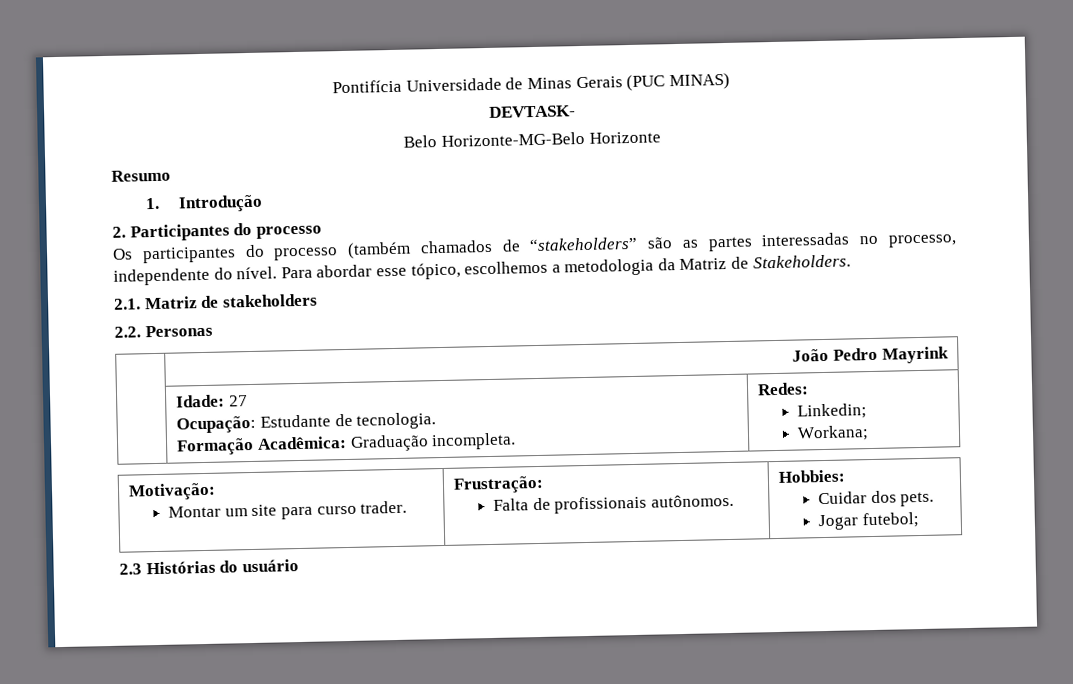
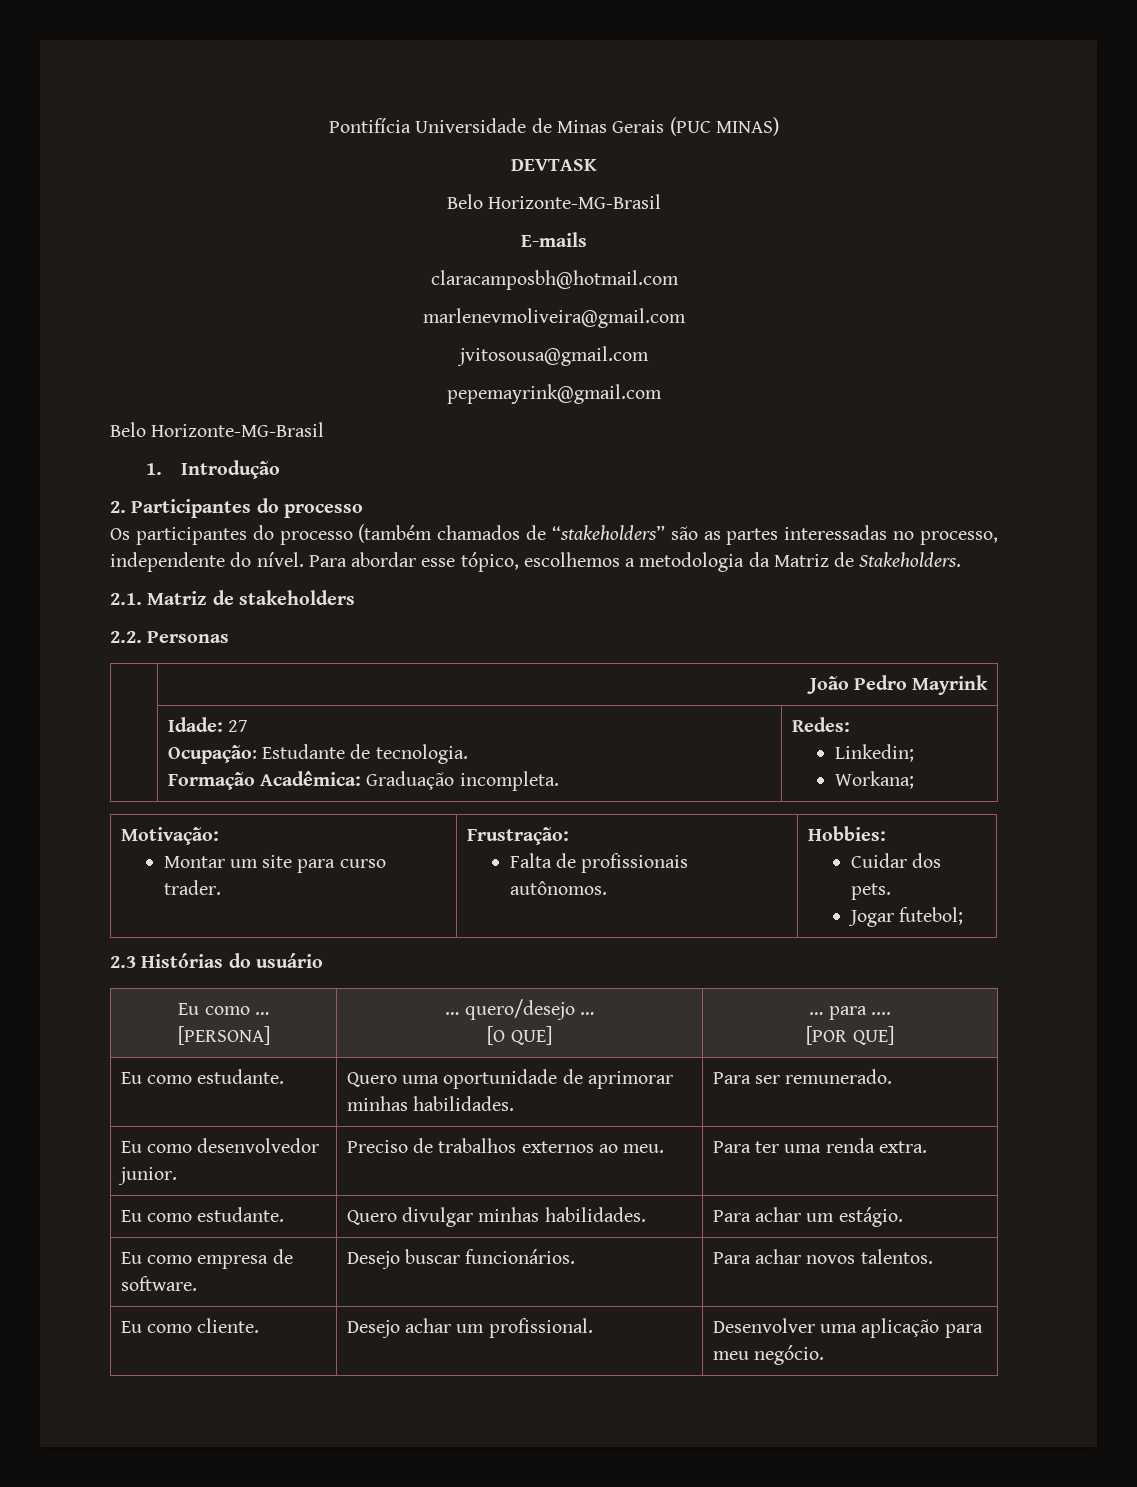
[488,105,576,118] [403,131,661,148] [111,169,171,182] DEVTASK- // Belo Horizonte-MG-Belo Horizonte // Resumo -> [511,159,597,171] [446,194,662,209] [521,232,587,247] [430,270,679,290] [423,308,686,328] [457,346,649,366] [447,384,662,404] [110,422,325,437] DEVTASK // Belo Horizonte-MG-Brasil // E-mails // claracamposbh@hotmail.com // marlenevmoliveira@gmail.com // jvitosousa@gmail.com // pepemayrink@gmail.com // Belo Horizonte-MG-Brasil
(299, 566) none -> [178,1003,269,1015] [177,1026,270,1045] [445,999,594,1020] [487,1026,552,1045] [809,1006,891,1020] [806,1026,894,1045] [120,1069,285,1084] [346,1069,673,1089] [346,1096,515,1111] [712,1069,893,1084] [120,1138,320,1153] [117,1167,177,1185] [346,1138,665,1153] [712,1138,927,1153] [120,1207,285,1222] [346,1207,646,1227] [712,1207,903,1227] [120,1249,293,1269] [120,1276,197,1291] [346,1249,576,1269] [712,1249,933,1264] [120,1318,260,1333] [346,1318,593,1338] [712,1318,983,1338] [712,1345,825,1365] // Eu como … // [PERSONA] | … quero/desejo … // [O QUE] | … para .... // [POR QUE] // Eu como estudante. | Quero uma oportunidade de aprimorar minhas habilidades. | Para ser remunerado. // Eu como desenvolvedor junior. | Preciso de trabalhos externos ao meu. | Para ter uma renda extra. // Eu como estudante. | Quero divulgar minhas habilidades. | Para achar um estágio. // Eu como empresa de software. | Desejo buscar funcionários. | Para achar novos talentos. // Eu como cliente. | Desejo achar um profissional. | Desenvolver uma aplicação para meu negócio.

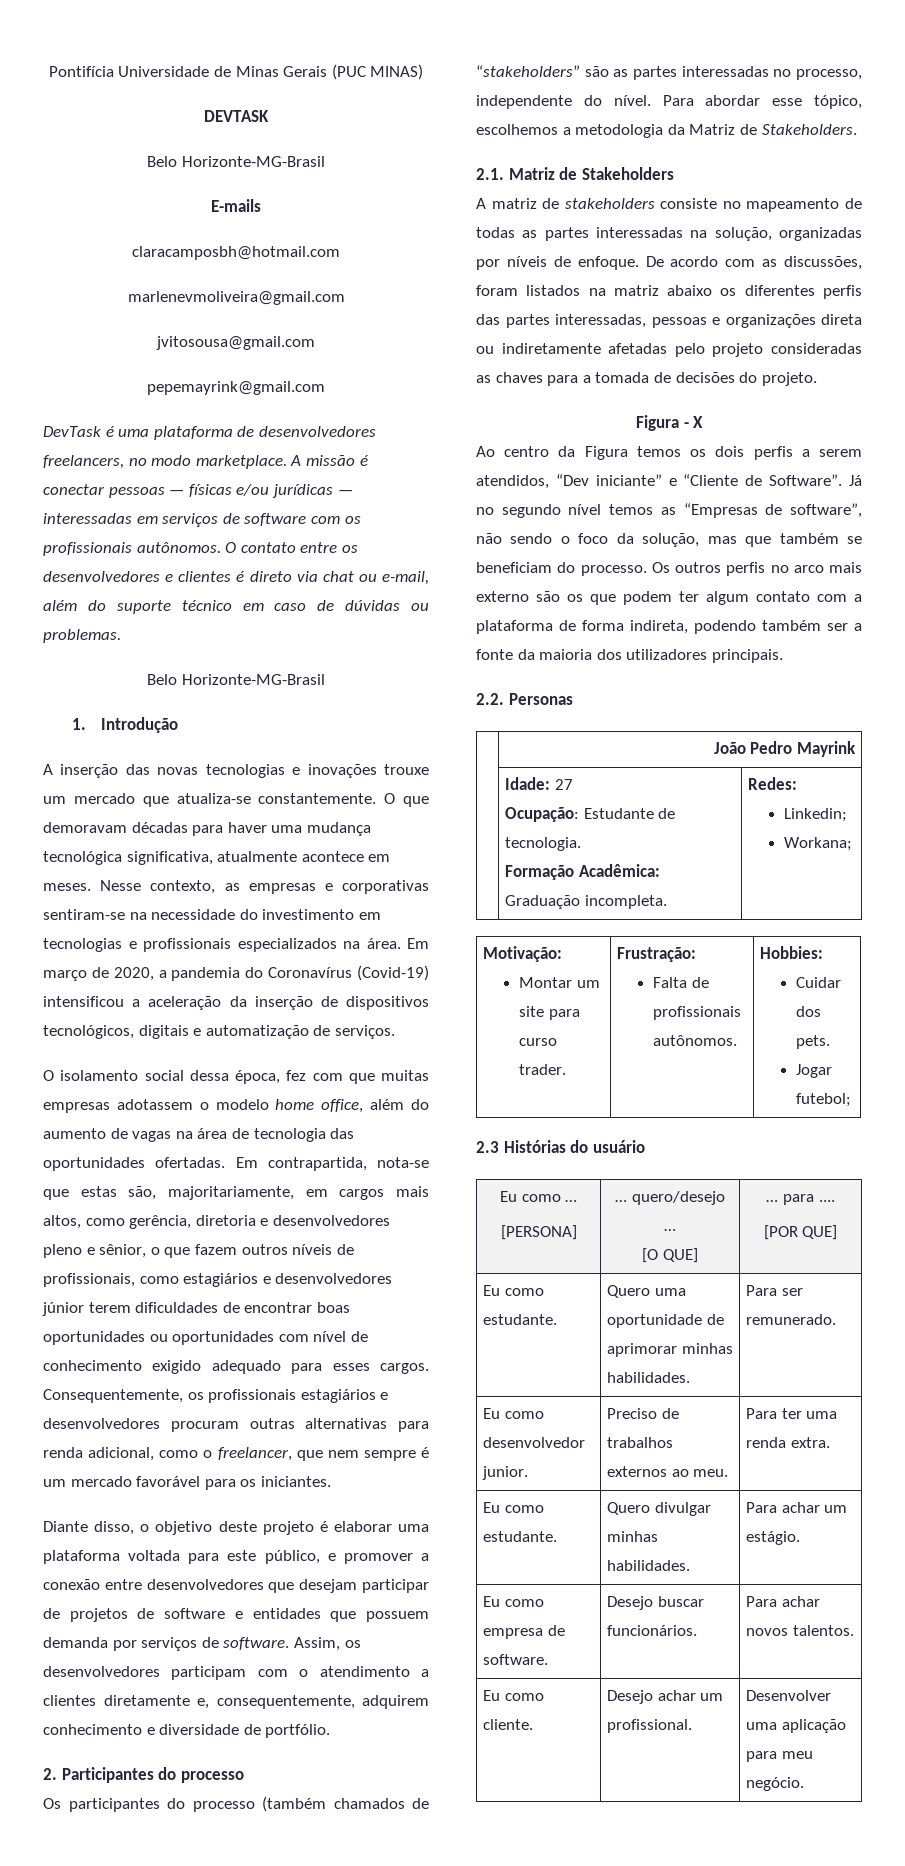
[110,422,325,437] [145,460,280,479] Belo Horizonte-MG-Brasil // 1. Introdução -> [43,426,376,440] [43,455,369,469] [43,484,353,498] [43,513,361,527] [43,542,358,556] [43,571,429,585] [43,600,429,614] [43,629,121,643] [147,674,325,685] [72,717,179,733] [43,764,429,778] [43,793,429,807] [43,822,371,836] [43,851,391,865] [43,880,429,894] [43,909,381,920] [43,938,429,952] [43,965,429,981] [43,996,429,1010] [43,1025,395,1039] [43,1070,429,1084] [43,1099,429,1113] [43,1128,355,1142] [43,1157,429,1171] [43,1186,429,1200] [43,1215,390,1229] [43,1244,354,1258] [43,1273,393,1287] [42,1302,350,1316] [43,1331,368,1345] [43,1360,429,1374] [43,1389,389,1403] [43,1418,429,1432] [43,1447,429,1461] [43,1476,331,1490] [43,1521,429,1535] [43,1550,430,1564] [43,1579,430,1593] [43,1608,430,1622] [43,1637,361,1651] [43,1666,429,1680] [43,1695,429,1709] [43,1724,331,1738] DevTask é uma plataforma de desenvolvedores freelancers, no modo marketplace. A missão é conectar pessoas — físicas e/ou jurídicas — interessadas em serviços de software com os profissionais autônomos. O contato entre os desenvolvedores e clientes é direto via chat ou e-mail, além do suporte técnico em caso de dúvidas ou problemas. // Belo Horizonte-MG-Brasil // 1. Introdução // A inserção das novas tecnologias e inovações trouxe um mercado que atualiza-se constantemente. O que demoravam décadas para haver uma mudança tecnológica significativa, atualmente acontece em meses. Nesse contexto, as empresas e corporativas sentiram-se na necessidade do investimento em tecnologias e profissionais especializados na área. Em março de 2020, a pandemia do Coronavírus (Covid-19) intensificou a aceleração da inserção de dispositivos tecnológicos, digitais e automatização de serviços. // O isolamento social dessa época, fez com que muitas empresas adotassem o modelo home office, além do aumento de vagas na área de tecnologia das oportunidades ofertadas. Em contrapartida, nota-se que estas são, majoritariamente, em cargos mais altos, como gerência, diretoria e desenvolvedores pleno e sênior, o que fazem outros níveis de profissionais, como estagiários e desenvolvedores júnior terem dificuldades de encontrar boas oportunidades ou oportunidades com nível de conhecimento exigido adequado para esses cargos. Consequentemente, os profissionais estagiários e desenvolvedores procuram outras alternativas para renda adicional, como o freelancer, que nem sempre é um mercado favorável para os iniciantes. // Diante disso, o objetivo deste projeto é elaborar uma plataforma voltada para este público, e promover a conexão entre desenvolvedores que desejam participar de projetos de software e entidades que possuem demanda por serviços de software. Assim, os desenvolvedores participam com o atendimento a clientes diretamente e, consequentemente, adquirem conhecimento e diversidade de portfólio.
[238,590,355,605] stakeholders -> [581,167,674,180] [476,198,862,212] [476,227,862,241] [476,256,862,270] [476,285,862,299] [476,314,862,328] [476,343,862,357] [476,372,817,386] [635,415,704,431] [476,446,862,460] [476,474,862,489] [476,503,862,518] [476,533,862,547] [476,562,862,576] [476,591,862,605] [476,620,862,634] [476,649,783,663] Stakeholders // A matriz de stakeholders consiste no mapeamento de todas as partes interessadas na solução, organizadas por níveis de enfoque. De acordo com as discussões, foram listados na matriz abaixo os diferentes perfis das partes interessadas, pessoas e organizações direta ou indiretamente afetadas pelo projeto consideradas as chaves para a tomada de decisões do projeto. // Figura - X // Ao centro da Figura temos os dois perfis a serem atendidos, “Dev iniciante” e “Cliente de Software”. Já no segundo nível temos as “Empresas de software”, não sendo o foco da solução, mas que também se beneficiam do processo. Os outros perfis no arco mais externo são os que podem ter algum contato com a plataforma de forma indireta, podendo também ser a fonte da maioria dos utilizadores principais.

